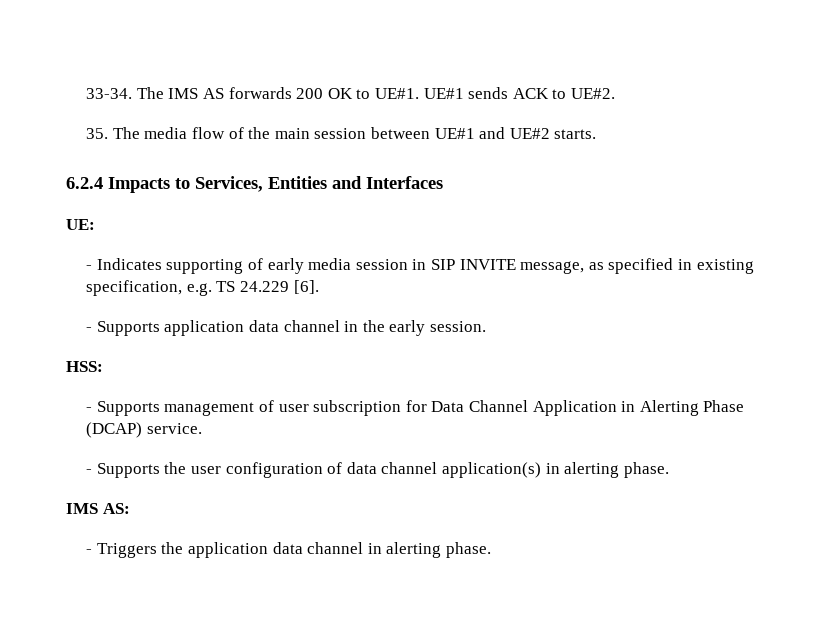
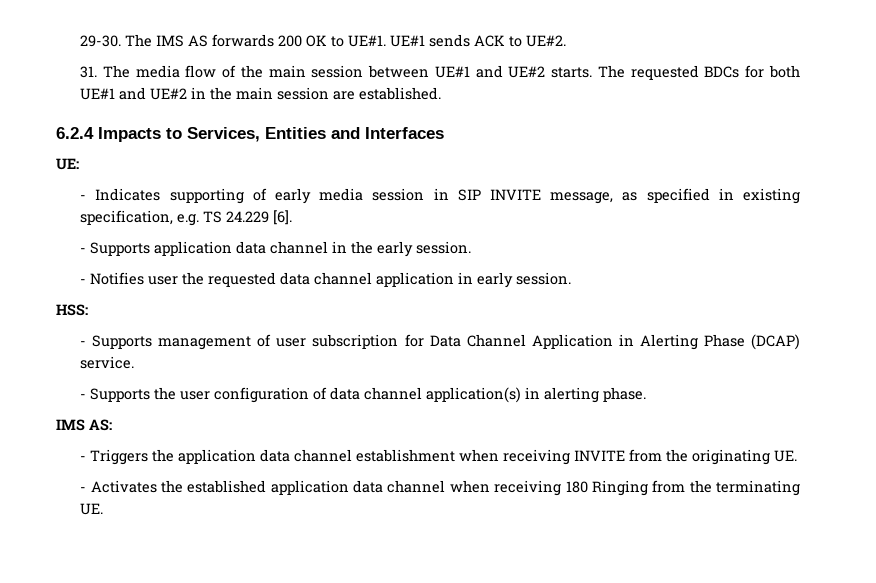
[86,88,133,99] 33-34. -> [80,35,122,47] 29-30.
[86,128,109,139] 35. -> [80,66,98,78] 31.
(597, 134) none -> [597,65,800,80] [80,87,442,100] The requested BDCs for both UE#1 and UE#2 in the main session are established.
(486, 326) none -> [80,272,572,288] // - Notifies user the requested data channel application in early session.
[367,542,491,558] in alerting phase. -> [356,449,798,465] [80,480,800,496] [80,503,104,515] establishment when receiving INVITE from the originating UE. // - Activates the established application data channel when receiving 180 Ringing from the terminating UE.

